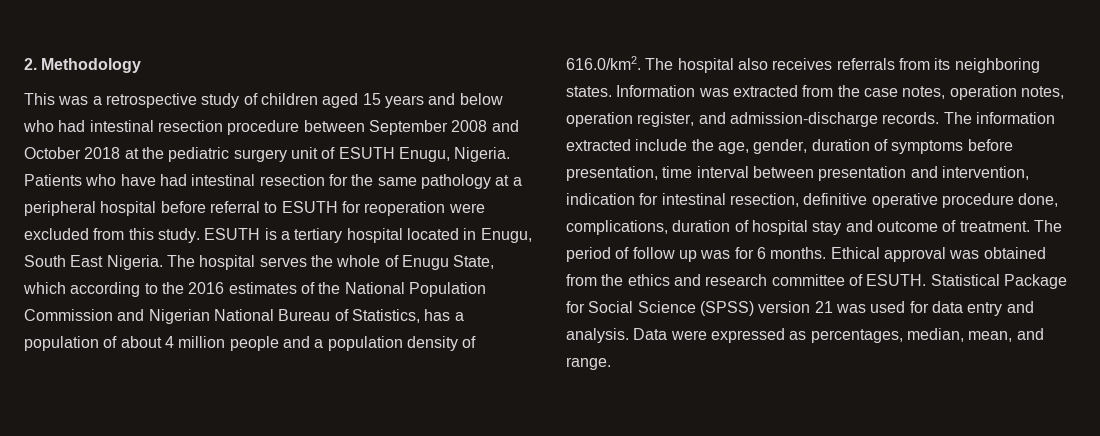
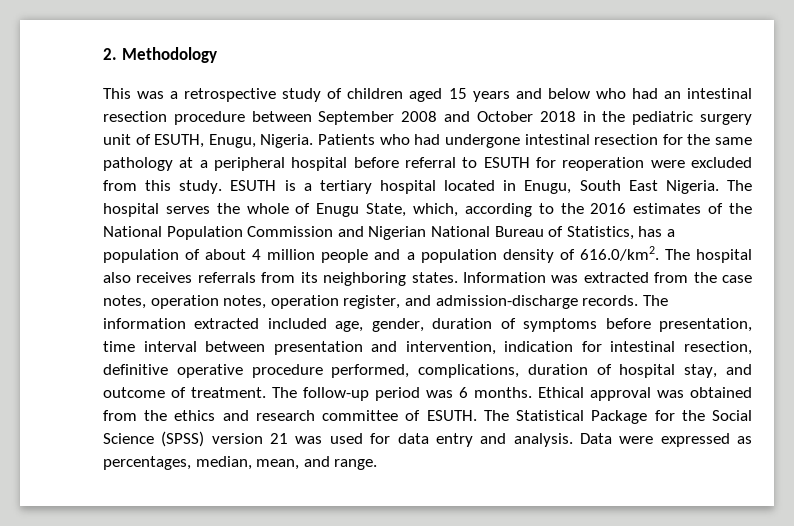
(86, 126) none -> [663,91,681,99] an
[124,148,139,159] at -> [582,111,596,122] in
[338,147,395,159] ESUTH -> [154,134,205,148] ESUTH,
[120,174,187,186] have had -> [414,134,520,148] had undergone
[23,282,66,294] which -> [413,203,458,217] which,
[635,139,714,151] include the -> [267,318,327,329] included
[1018,193,1059,207] done, -> [331,364,410,378] performed,
[812,221,842,235] stay -> [684,364,718,378] stay,
[566,247,754,262] period of follow up was for -> [303,387,453,401] follow-up period was
(927, 280) none -> [483,410,509,421] The
(585, 307) none -> [681,410,705,421] the

